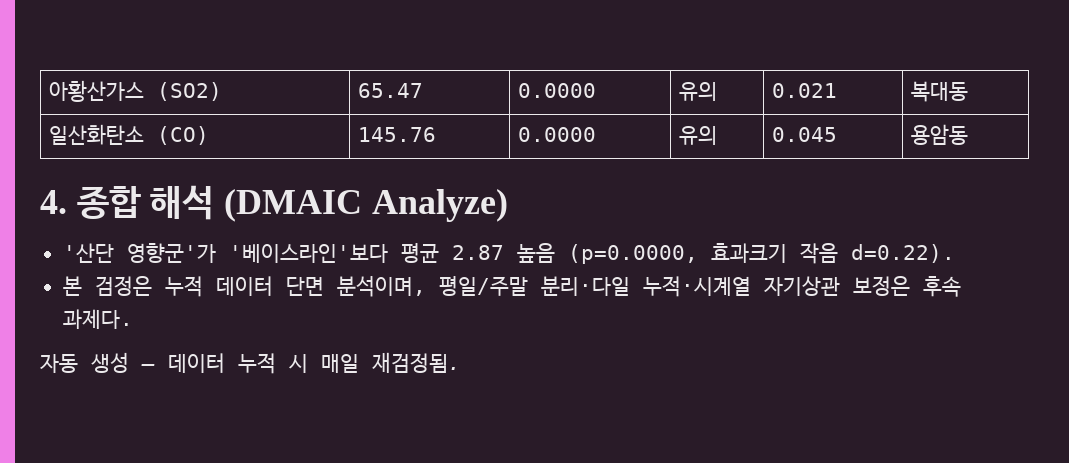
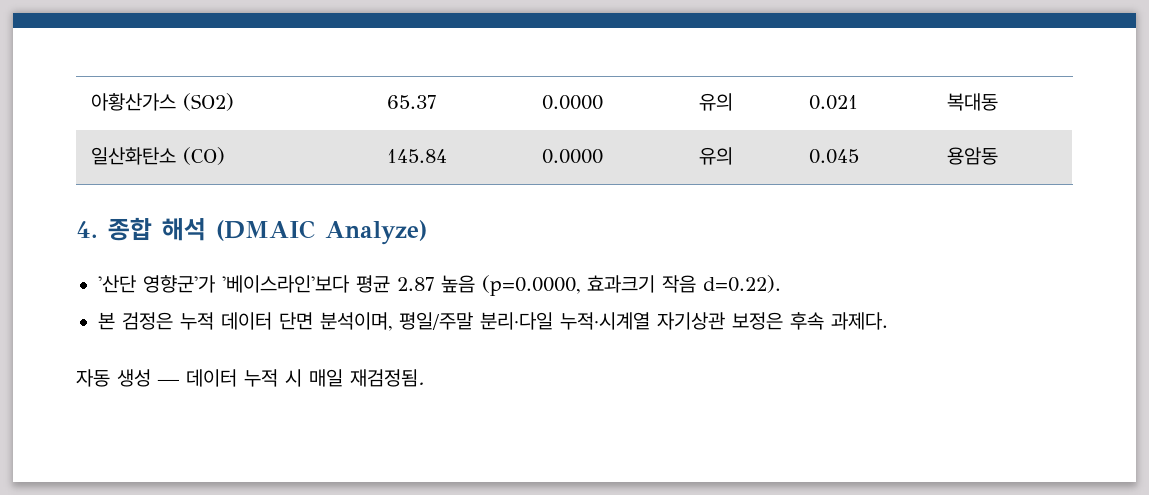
[357,83,423,98] 65.47 -> [386,95,436,109] 65.37
[357,127,436,142] 145.76 -> [386,149,447,163] 145.84

